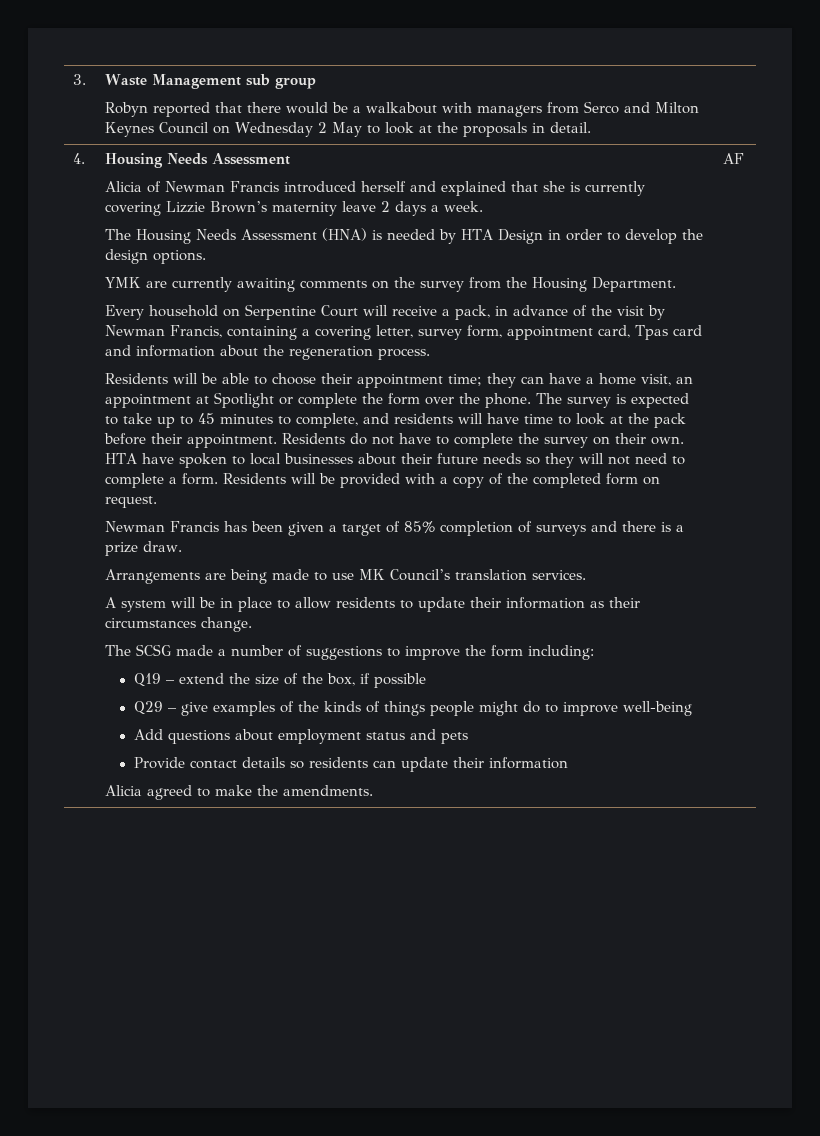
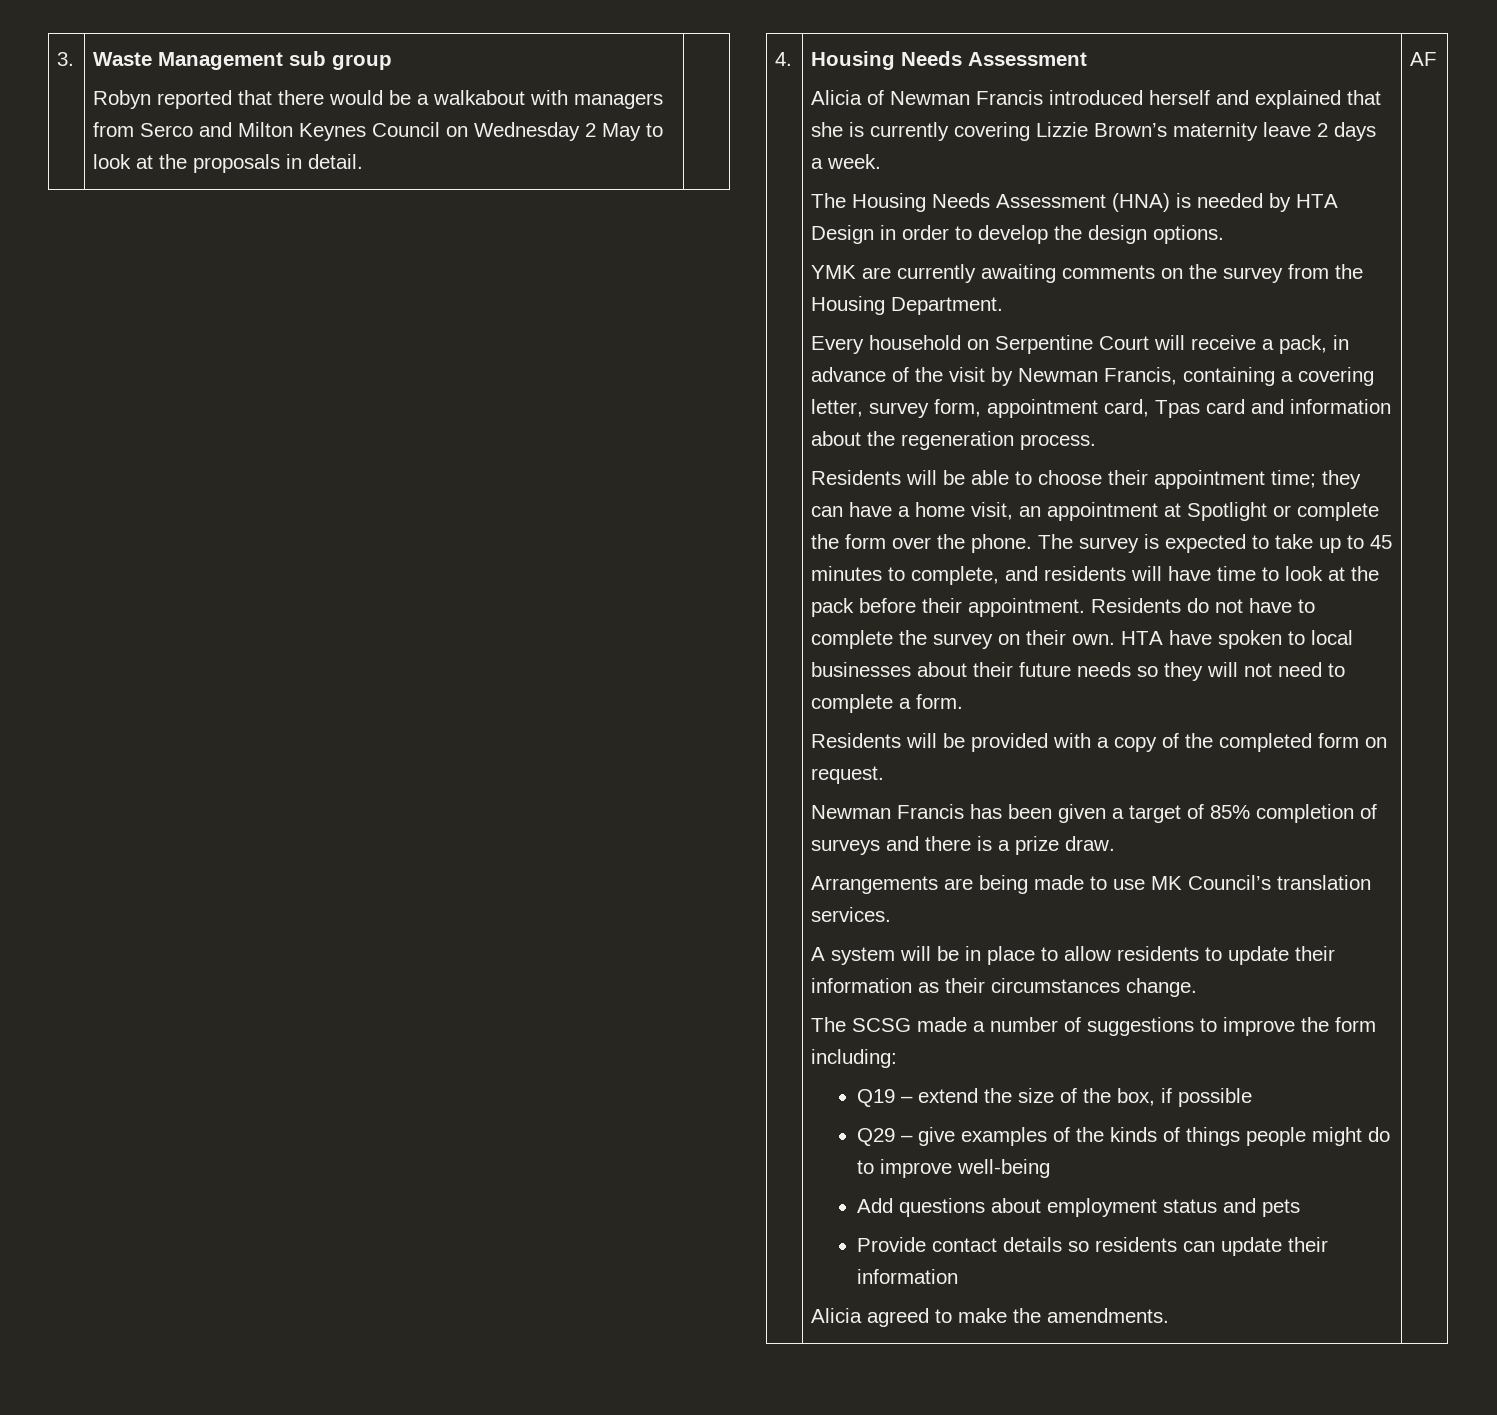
(219, 479) none -> (964, 701) //

